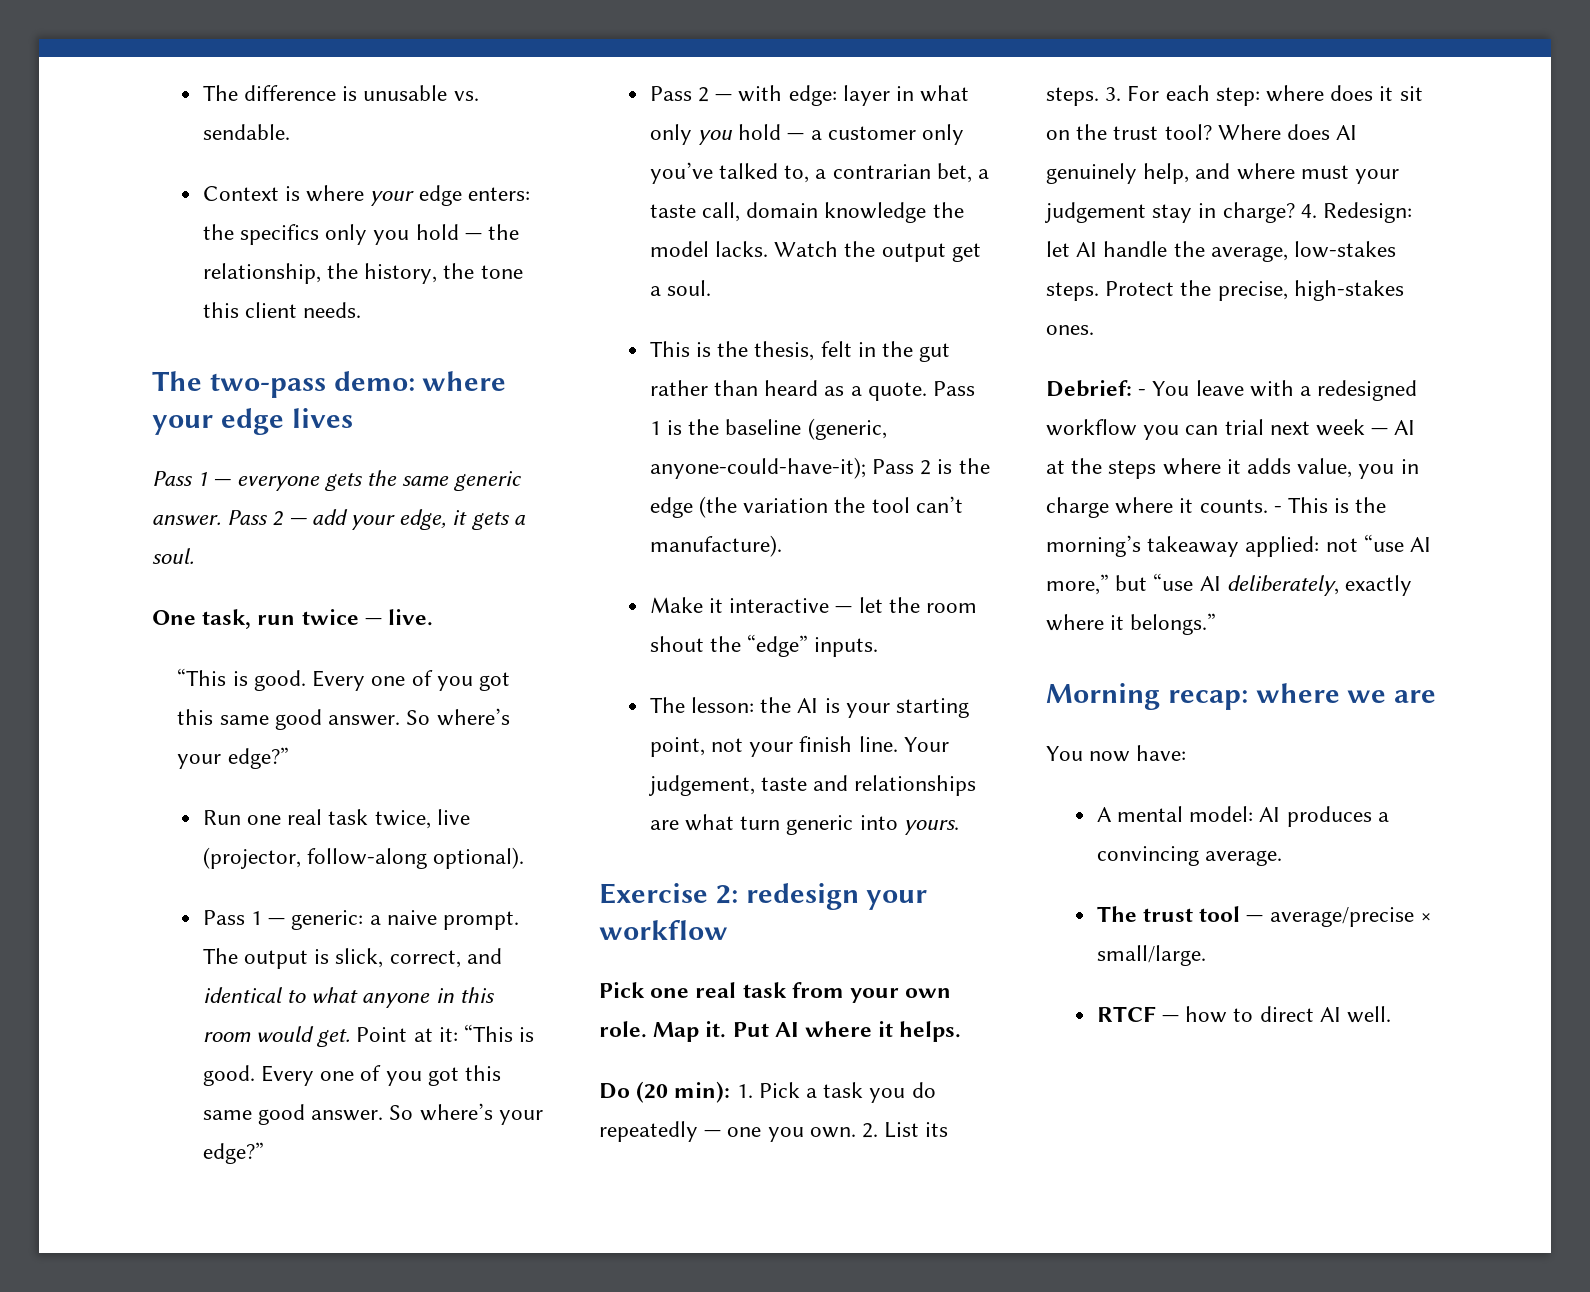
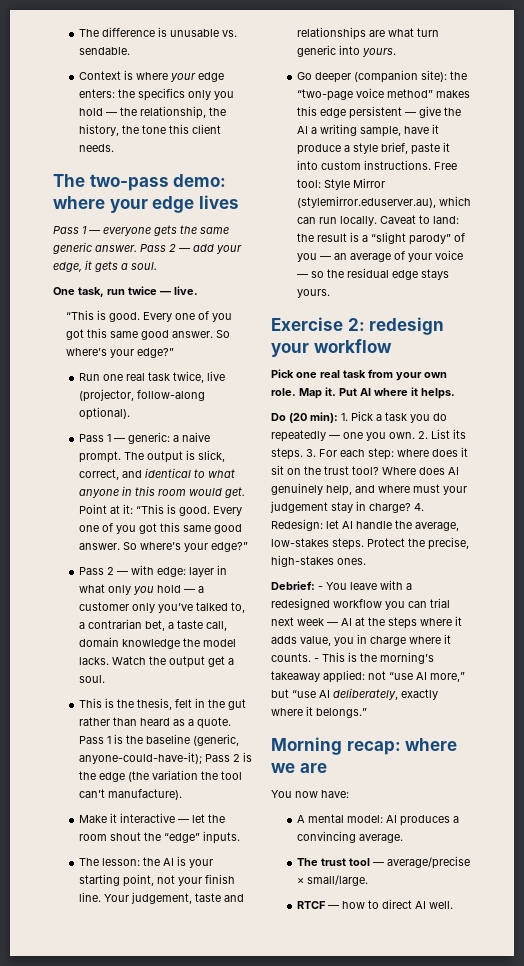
(959, 827) none -> [296,70,467,83] [296,88,470,101] [296,106,461,119] [296,124,439,137] [296,142,450,155] [296,160,457,170] [296,178,385,190] [296,196,471,208] [296,215,459,226] [296,232,465,245] [296,250,463,262] [296,268,449,280] [296,289,330,298] // Go deeper (companion site): the “two-page voice method” makes this edge persistent — give the AI a writing sample, have it produce a style brief, paste it into custom instructions. Free tool: Style Mirror (stylemirror.eduserver.au), which can run locally. Caveat to land: the result is a “slight parody” of you — an average of your voice — so the residual edge stays yours.

